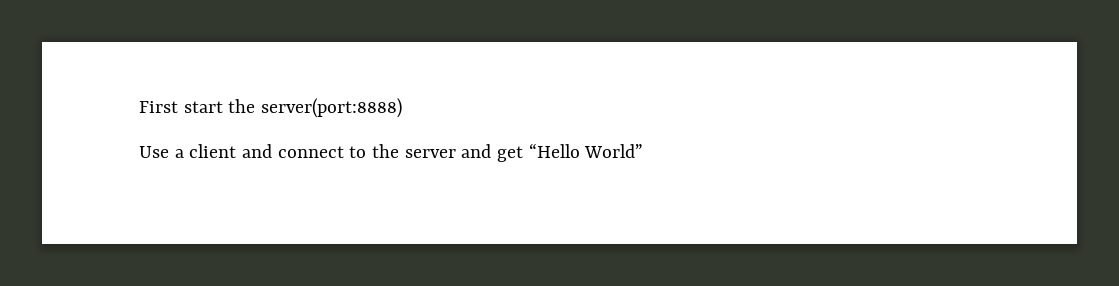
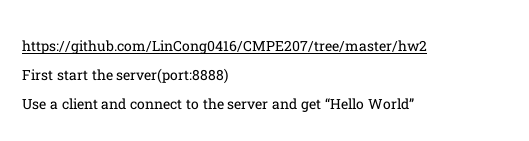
(139, 107) none -> [22,40,427,54] https://github.com/LinCong0416/CMPE207/tree/master/hw2 //

